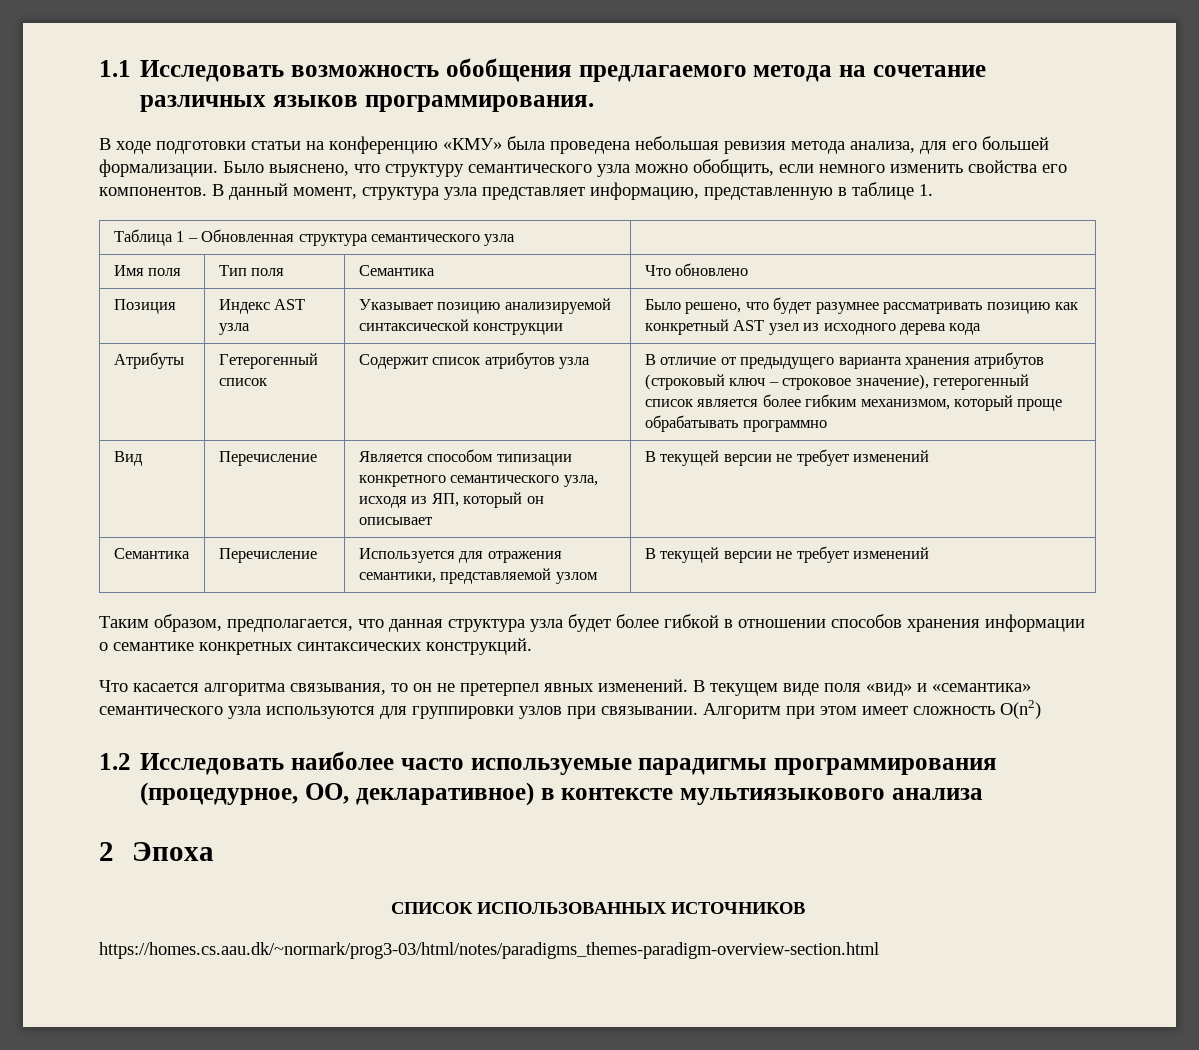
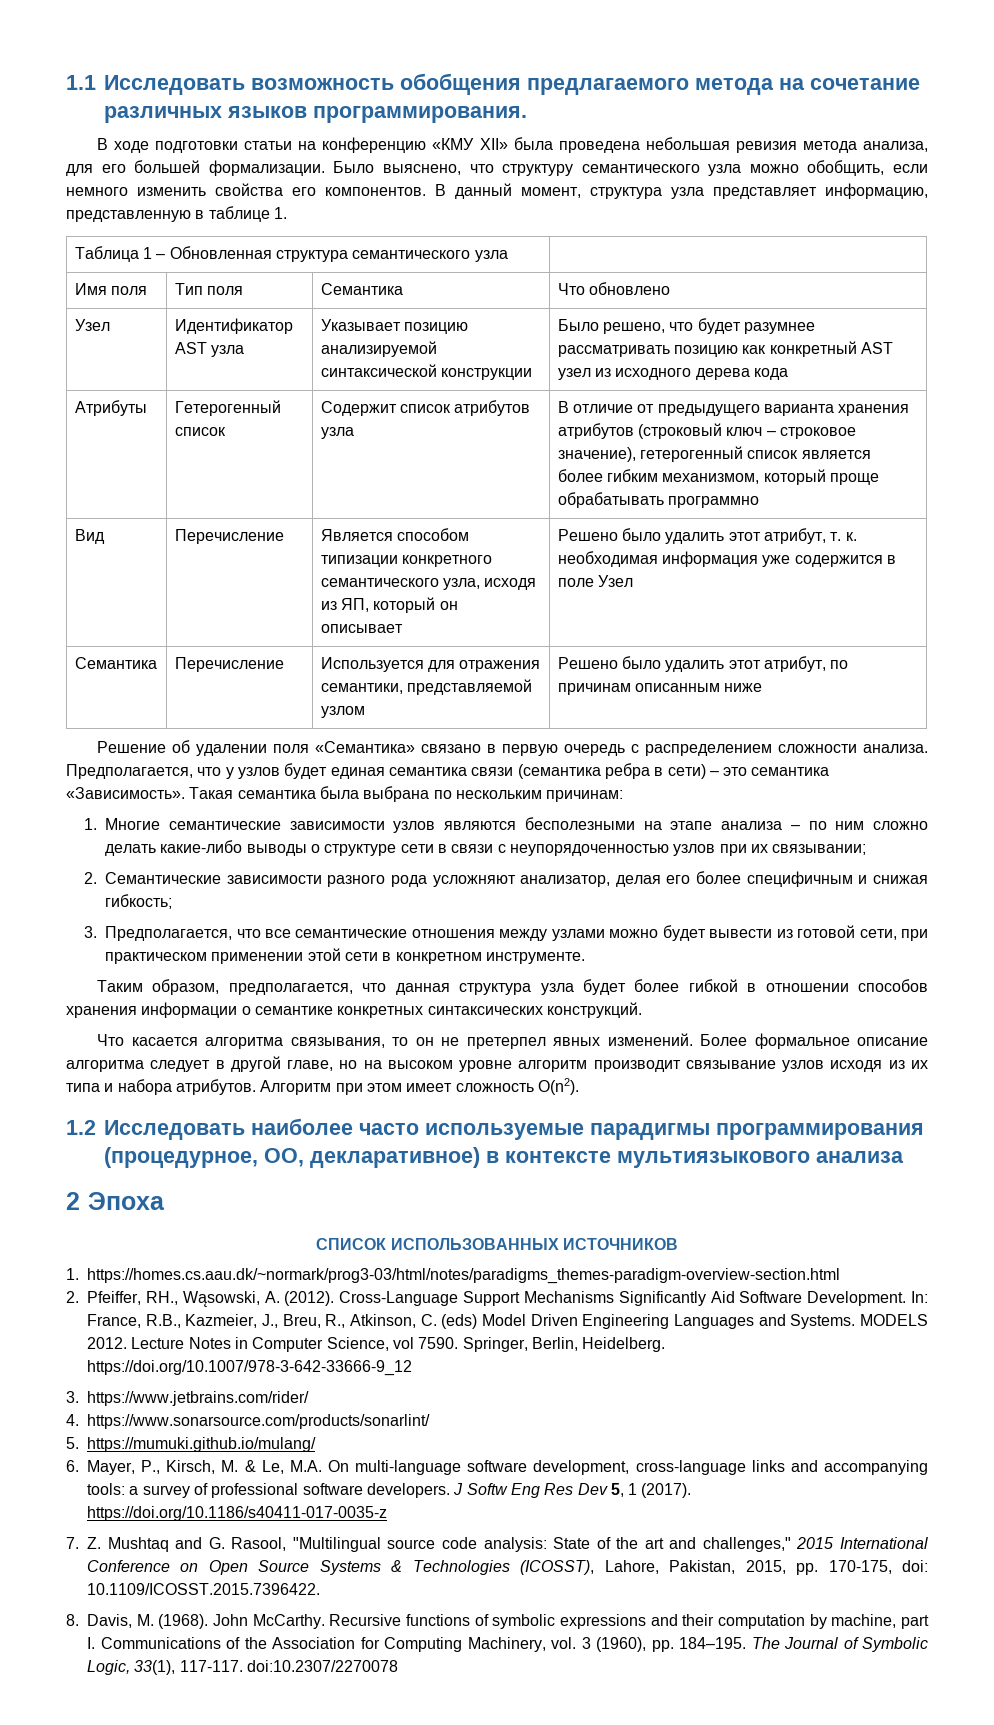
[443,138,502,150] «КМУ» -> [432,138,508,150] «КМУ XII»
[113,299,176,314] [218,299,270,314] Позиция | Индекс -> [74,319,110,331] [174,318,293,334] Узел | Идентификатор
[644,449,929,466] В текущей версии не требует изменений -> [557,528,857,544] [557,551,897,567] [557,575,634,587] Решено было удалить этот атрибут, т. к. необходимая информация уже содержится в поле Узел
[644,546,929,563] В текущей версии не требует изменений -> [557,656,849,672] [557,683,763,695] [97,740,929,756] [66,763,830,779] [66,786,624,802] [84,817,929,833] [105,840,867,856] [84,871,929,887] [105,894,173,909] [84,925,929,941] [105,948,586,964] Решено было удалить этот атрибут, по причинам описанным ниже // Решение об удалении поля «Семантика» связано в первую очередь с распределением сложности анализа. Предполагается, что у узлов будет единая семантика связи (семантика ребра в сети) – это семантика «Зависимость». Такая семантика была выбрана по нескольким причинам: // 1. Многие семантические зависимости узлов являются бесполезными на этапе анализа – по ним сложно делать какие-либо выводы о структуре сети в связи с неупорядоченностью узлов при их связывании; // 2. Семантические зависимости разного рода усложняют анализатор, делая его более специфичным и снижая гибкость; // 3. Предполагается, что все семантические отношения между узлами можно будет вывести из готовой сети, при практическом применении этой сети в конкретном инструменте.
[693,680,1031,696] [99,706,698,719] В текущем виде поля «вид» и «семантика» семантического узла используются для группировки узлов при связывании. -> [700,1033,929,1049] [66,1056,928,1072] [66,1079,256,1095] Более формальное описание алгоритма следует в другой главе, но на высоком уровне алгоритм производит связывание узлов исходя из их типа и набора атрибутов.
[1000,700,1041,719] O(n2) -> [537,1078,579,1095] O(n2).
(805, 908) none -> [66,1268,79,1280] 1.
(879, 950) none -> [66,1291,929,1307] [87,1314,928,1329] [87,1337,666,1352] [87,1360,412,1376] [66,1391,309,1406] [66,1414,430,1429] [66,1437,316,1452] [66,1460,928,1475] [87,1483,692,1498] [87,1506,387,1521] [66,1537,928,1552] [87,1560,928,1575] [87,1583,320,1595] [66,1614,929,1629] [87,1637,928,1652] [87,1660,398,1675] // 2. Pfeiffer, RH., Wąsowski, A. (2012). Cross-Language Support Mechanisms Significantly Aid Software Development. In: France, R.B., Kazmeier, J., Breu, R., Atkinson, C. (eds) Model Driven Engineering Languages and Systems. MODELS 2012. Lecture Notes in Computer Science, vol 7590. Springer, Berlin, Heidelberg. https://doi.org/10.1007/978-3-642-33666-9_12 // 3. https://www.jetbrains.com/rider/ // 4. https://www.sonarsource.com/products/sonarlint/ // 5. https://mumuki.github.io/mulang/ // 6. Mayer, P., Kirsch, M. & Le, M.A. On multi-language software development, cross-language links and accompanying tools: a survey of professional software developers. J Softw Eng Res Dev 5, 1 (2017). https://doi.org/10.1186/s40411-017-0035-z // 7. Z. Mushtaq and G. Rasool, "Multilingual source code analysis: State of the art and challenges," 2015 International Conference on Open Source Systems & Technologies (ICOSST), Lahore, Pakistan, 2015, pp. 170-175, doi: 10.1109/ICOSST.2015.7396422. // 8. Davis, M. (1968). John McCarthy. Recursive functions of symbolic expressions and their computation by machine, part I. Communications of the Association for Computing Machinery, vol. 3 (1960), pp. 184–195. The Journal of Symbolic Logic, 33(1), 117-117. doi:10.2307/2270078

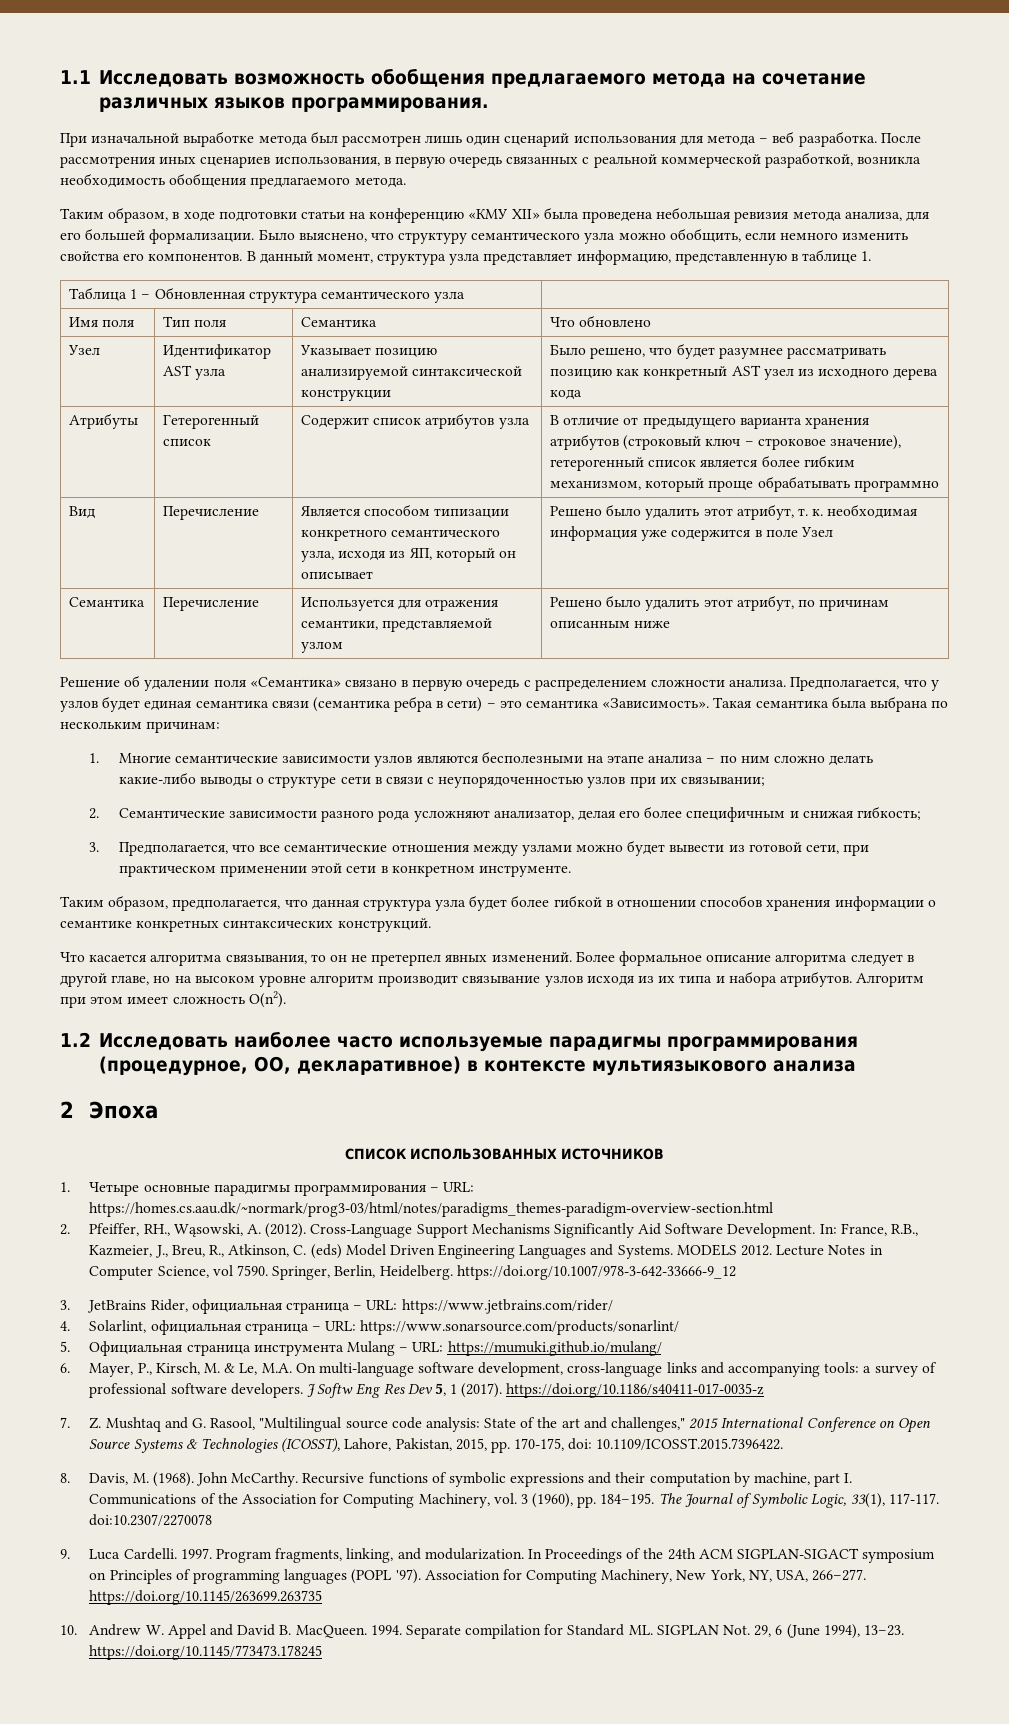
[97,138,109,150] В -> [60,131,921,147] [60,152,922,168] [60,173,406,189] [60,207,180,223] При изначальной выработке метода был рассмотрен лишь один сценарий использования для метода – веб разработка. После рассмотрения иных сценариев использования, в первую очередь связанных с реальной коммерческой разработкой, возникла необходимость обобщения предлагаемого метода. // Таким образом, в
(79, 1274) none -> [89,1182,475,1196] Четыре основные парадигмы программирования – URL:
[87,1391,309,1406] [66,1414,430,1429] [66,1437,79,1449] https://www.jetbrains.com/rider/ // 4. https://www.sonarsource.com/products/sonarlint/ // 5. -> [87,1299,613,1314] [60,1320,680,1335] [60,1341,444,1356] JetBrains Rider, официальная страница – URL: https://www.jetbrains.com/rider/ // 4. Solarlint, официальная страница – URL: https://www.sonarsource.com/products/sonarlint/ // 5. Официальная страница инструмента Mulang – URL:
(398, 1666) none -> [60,1548,936,1563] [89,1569,867,1584] [89,1590,323,1605] [60,1624,904,1639] [89,1645,323,1660] // 9. Luca Cardelli. 1997. Program fragments, linking, and modularization. In Proceedings of the 24th ACM SIGPLAN-SIGACT symposium on Principles of programming languages (POPL '97). Association for Computing Machinery, New York, NY, USA, 266–277. https://doi.org/10.1145/263699.263735 // 10. Andrew W. Appel and David B. MacQueen. 1994. Separate compilation for Standard ML. SIGPLAN Not. 29, 6 (June 1994), 13–23. https://doi.org/10.1145/773473.178245

